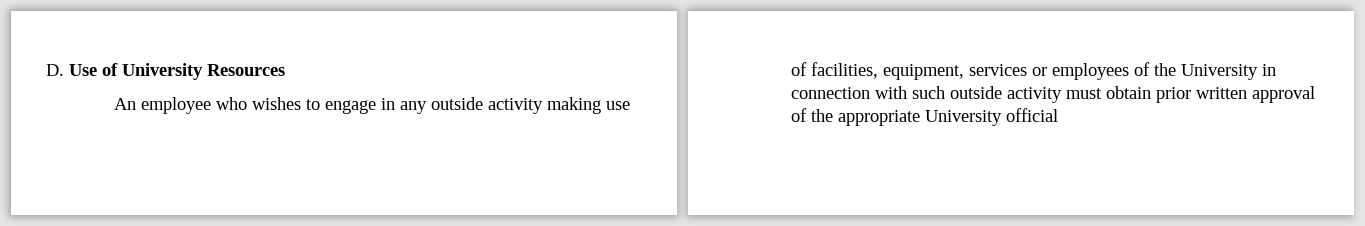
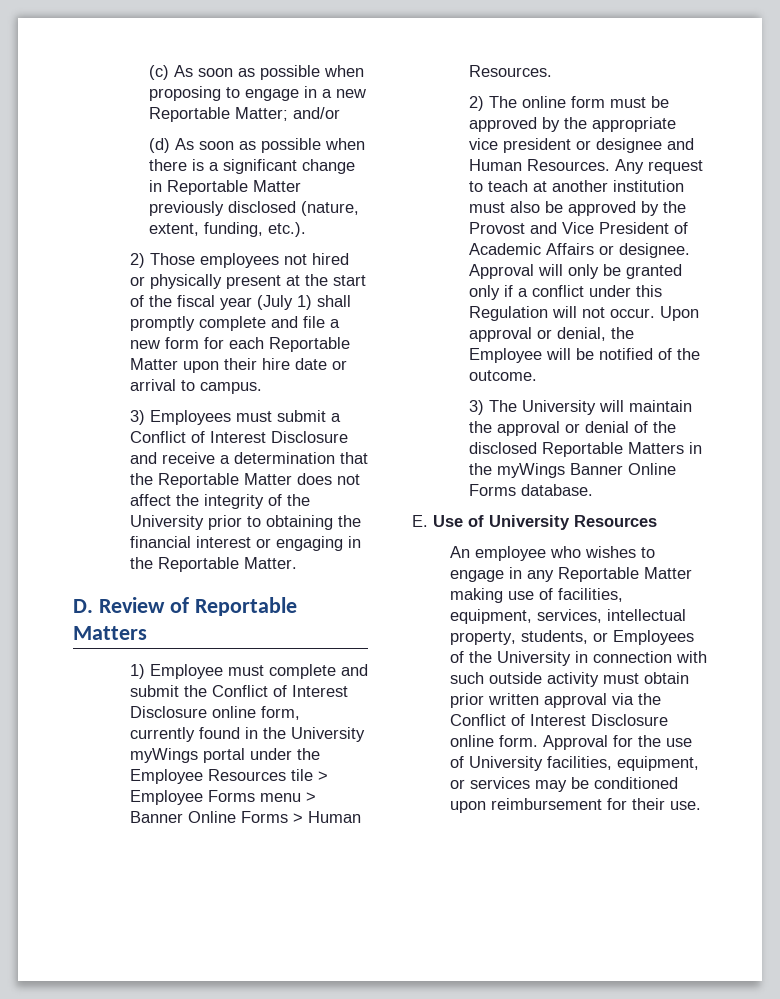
[46,64,64,76] D. -> [148,65,364,80] [148,86,366,101] [148,107,340,122] [148,138,365,153] [148,159,355,174] [148,180,301,195] [148,201,359,216] [148,222,306,237] [129,253,349,268] [129,274,366,289] [129,295,351,310] [129,316,340,331] [129,337,350,352] [129,358,347,373] [129,379,262,394] [129,410,341,425] [129,431,348,443] [129,452,368,464] [129,473,360,488] [129,494,310,509] [129,515,361,530] [129,536,361,551] [129,557,297,572] [73,597,297,616] [73,626,147,640] [129,664,368,679] [129,685,348,697] [129,706,300,720] [129,727,365,742] [129,748,320,763] [129,769,328,784] [129,790,316,805] [129,811,361,823] [468,65,552,77] [468,96,669,111] [468,117,676,132] [468,138,694,153] [468,159,703,174] [468,180,684,192] [468,201,686,216] [468,222,688,234] [468,243,690,258] [468,264,682,279] [468,285,662,300] [468,306,699,321] [468,327,634,342] [468,348,700,363] [468,370,537,381] [468,400,692,415] [468,421,676,436] [468,442,702,457] [468,463,676,478] [468,484,593,496] [412,515,428,527] (c) As soon as possible when proposing to engage in a new Reportable Matter; and/or // (d) As soon as possible when there is a significant change in Reportable Matter previously disclosed (nature, extent, funding, etc.). // 2) Those employees not hired or physically present at the start of the fiscal year (July 1) shall promptly complete and file a new form for each Reportable Matter upon their hire date or arrival to campus. // 3) Employees must submit a Conflict of Interest Disclosure and receive a determination that the Reportable Matter does not affect the integrity of the University prior to obtaining the financial interest or engaging in the Reportable Matter. // D. Review of Reportable Matters // 1) Employee must complete and submit the Conflict of Interest Disclosure online form, currently found in the University myWings portal under the Employee Resources tile > Employee Forms menu > Banner Online Forms > Human Resources. // 2) The online form must be approved by the appropriate vice president or designee and Human Resources. Any request to teach at another institution must also be approved by the Provost and Vice President of Academic Affairs or designee. Approval will only be granted only if a conflict under this Regulation will not occur. Upon approval or denial, the Employee will be notified of the outcome. // 3) The University will maintain the approval or denial of the disclosed Reportable Matters in the myWings Banner Online Forms database. // E.
[430,97,543,114] outside activity -> [557,567,692,582] Reportable Matter
[968,63,1129,80] services or employees -> [536,609,686,623] [449,630,694,645] services, intellectual property, students, or Employees
[790,108,1058,126] of the appropriate University official -> [611,693,661,705] [449,714,668,726] [449,735,692,750] [449,756,699,771] [449,777,678,792] [449,798,701,813] via the Conflict of Interest Disclosure online form. Approval for the use of University facilities, equipment, or services may be conditioned upon reimbursement for their use.

